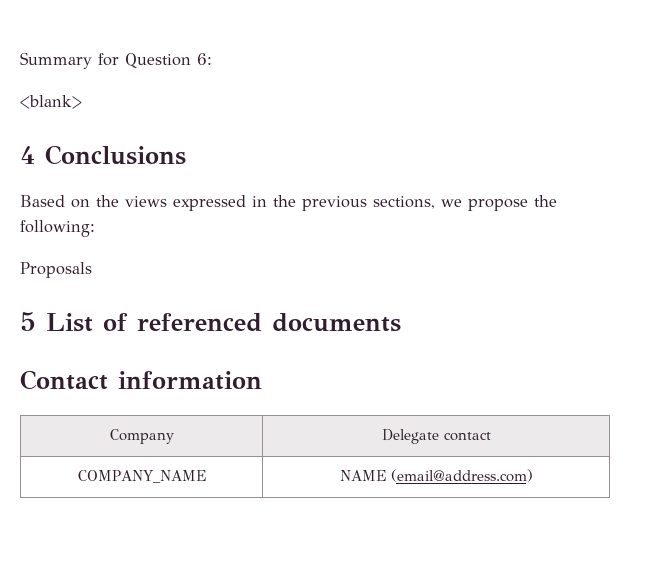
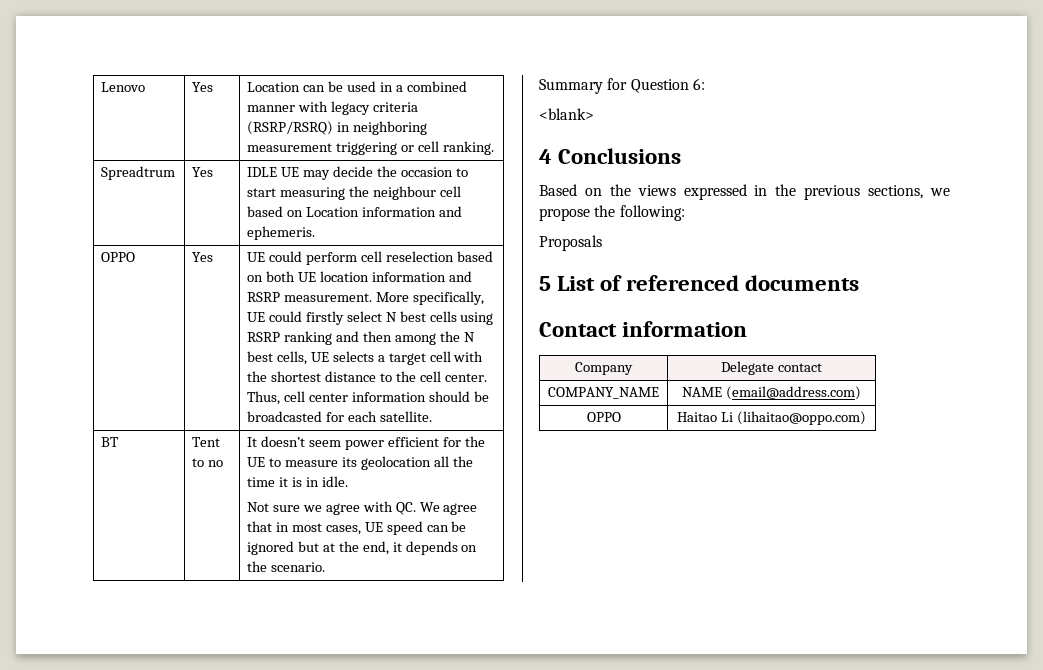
(20, 60) none -> [101,82,146,92] [192,82,214,92] [247,81,467,92] [247,101,418,115] [247,121,427,135] [247,141,494,155] [101,166,176,180] [192,167,214,177] [247,166,468,180] [247,186,461,200] [247,206,462,217] [247,226,316,240] [101,252,136,262] [192,252,214,262] [247,251,493,265] [247,271,472,282] [247,291,484,305] [247,311,494,325] [247,331,475,345] [247,351,484,365] [247,371,487,382] [247,391,489,405] [247,411,432,422] [101,437,120,447] [192,437,221,447] [192,458,223,467] [247,436,485,450] [247,456,473,470] [247,476,348,487] [247,501,478,515] [247,521,467,535] [247,541,478,555] [247,561,325,572] Lenovo | Yes | Location can be used in a combined manner with legacy criteria (RSRP/RSRQ) in neighboring measurement triggering or cell ranking. // Spreadtrum | Yes | IDLE UE may decide the occasion to start measuring the neighbour cell based on Location information and ephemeris. // OPPO | Yes | UE could perform cell reselection based on both UE location information and RSRP measurement. More specifically, UE could firstly select N best cells using RSRP ranking and then among the N best cells, UE selects a target cell with the shortest distance to the cell center. Thus, cell center information should be broadcasted for each satellite. // BT | Tent to no | It doesn’t seem power efficient for the UE to measure its geolocation all the time it is in idle. // Not sure we agree with QC. We agree that in most cases, UE speed can be ignored but at the end, it depends on the scenario. //
(533, 475) none -> [586,412,621,422] [677,411,866,425] // OPPO | Haitao Li (lihaitao@oppo.com)

